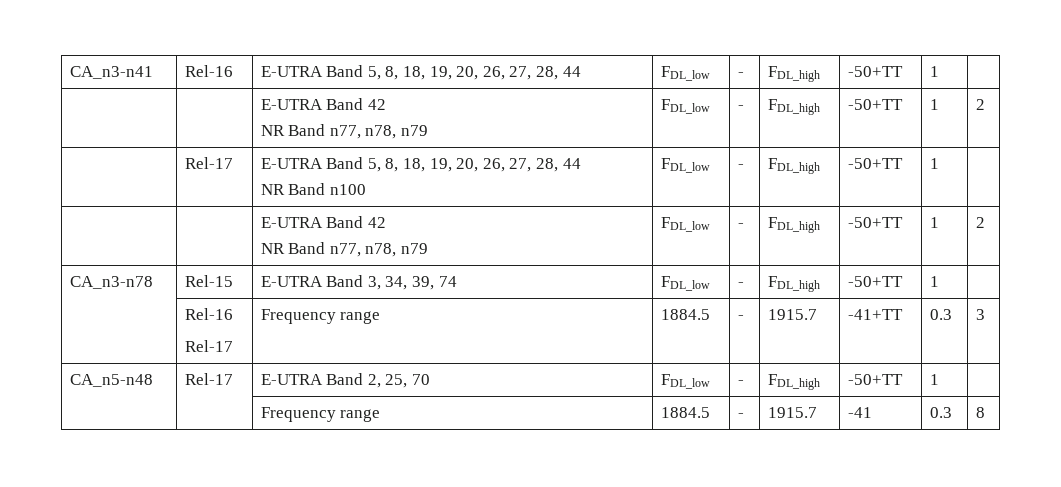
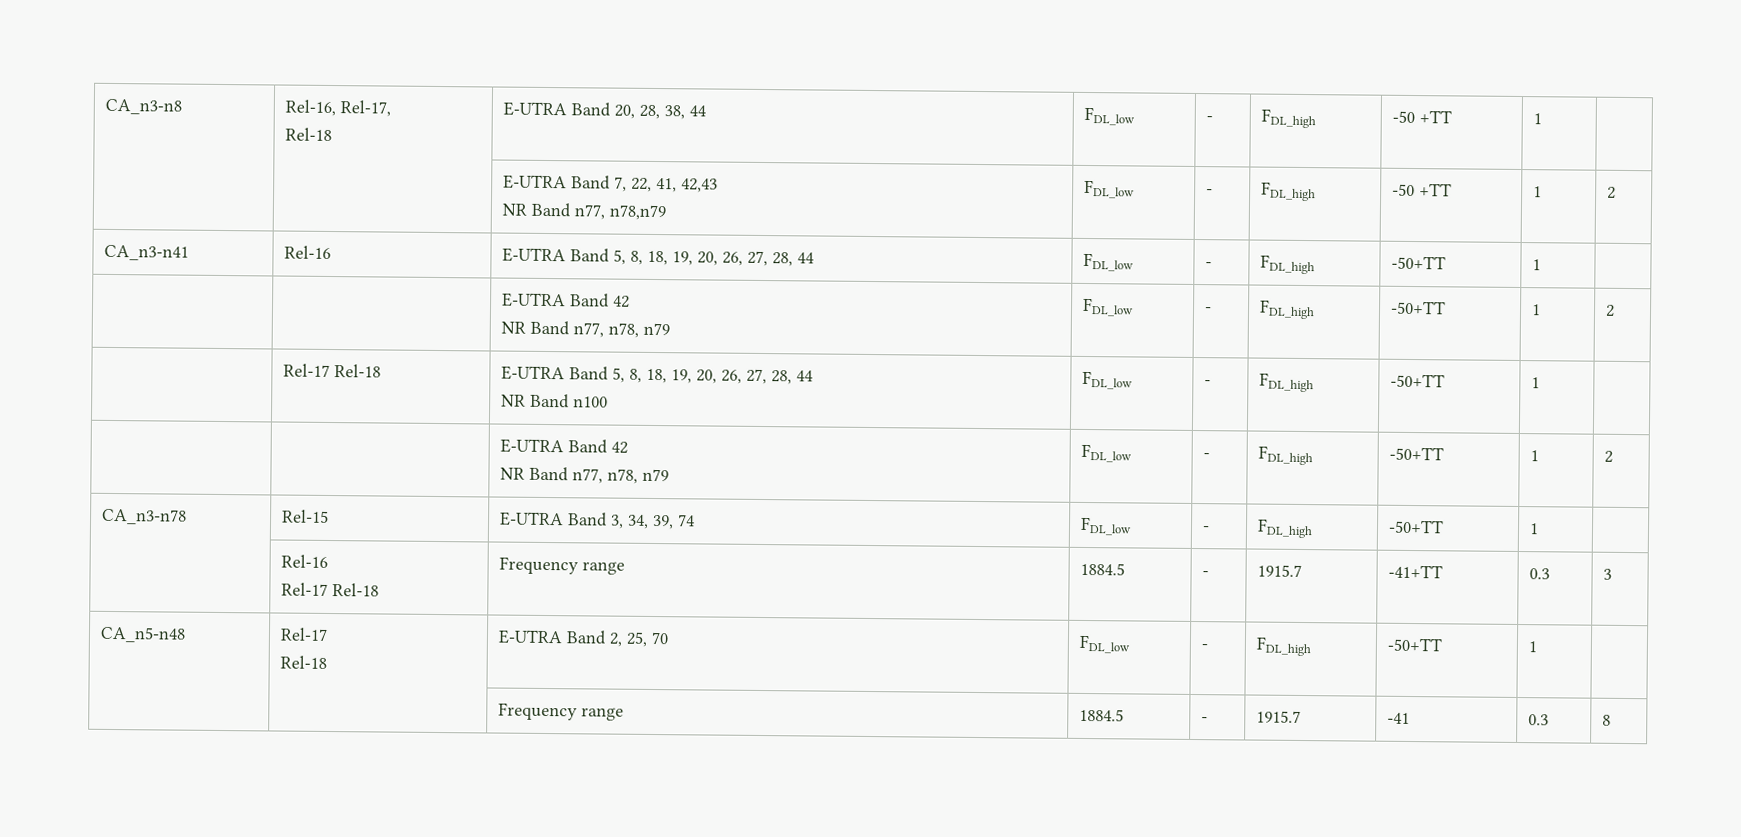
(69, 72) none -> [104,98,182,115] [284,99,391,117] [284,127,332,142] [502,101,706,120] [1083,106,1135,126] [1205,115,1213,122] [1260,108,1316,129] [1391,110,1452,124] [1532,113,1542,125] [502,174,718,193] [501,202,666,221] [1083,179,1135,199] [1205,188,1213,195] [1260,181,1316,202] [1391,183,1452,197] [1532,186,1542,198] [1606,186,1616,199] CA_n3-n8 | Rel-16, Rel-17, // Rel-18 | E-UTRA Band 20, 28, 38, 44 | FDL_low | - | FDL_high | -50 +TT | 1 | // | | E-UTRA Band 7, 22, 41, 42,43 // NR Band n77, n78,n79 | FDL_low | - | FDL_high | -50 +TT | 1 | 2 //
(233, 163) none -> [333,364,381,378] Rel-18
(233, 346) none -> [331,583,379,597] Rel-18
(233, 379) none -> [279,655,327,669] // Rel-18

